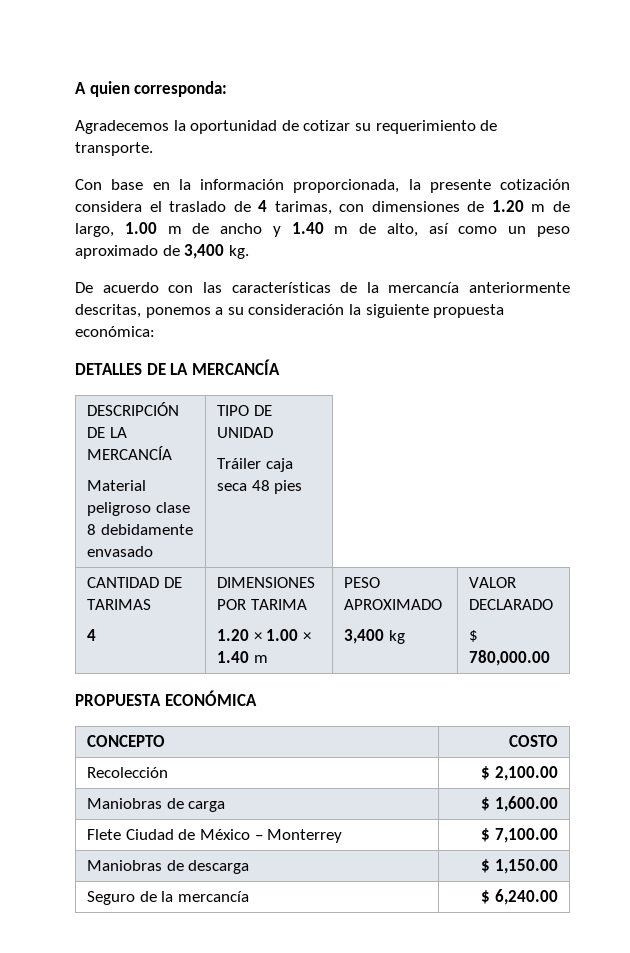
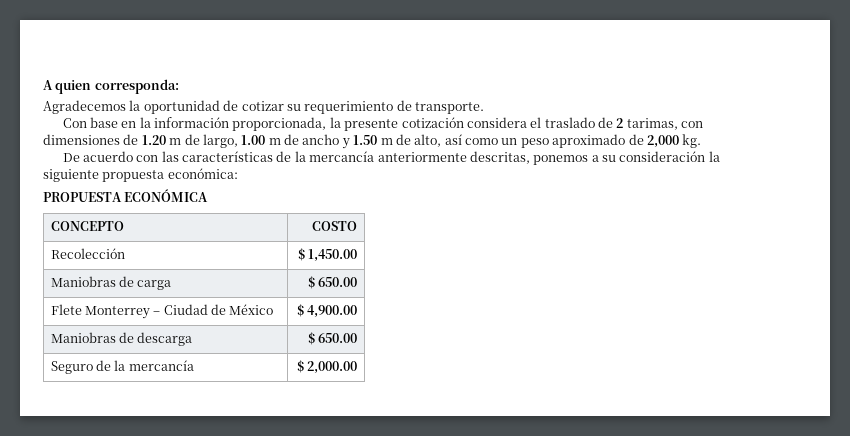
[258,200,268,212] 4 -> [616,118,624,128] 2
[291,222,324,234] 1.40 -> [353,135,378,145] 1.50
[184,244,225,259] 3,400 -> [646,135,679,148] 2,000
[75,359,280,375] [87,402,180,416] [87,427,127,438] [87,446,173,460] [87,480,147,491] [87,502,190,516] [87,524,193,535] [87,546,154,557] [217,405,272,416] [217,427,274,438] [217,458,293,472] [217,480,303,494] [87,577,182,588] [87,599,152,610] [87,629,97,641] [217,577,316,588] [217,599,307,610] [217,629,311,641] [217,651,268,663] [344,577,381,588] [344,599,443,610] [344,629,405,644] [469,577,517,588] [469,599,554,610] [469,630,479,642] [469,650,551,666] // DETALLES DE LA MERCANCÍA // DESCRIPCIÓN DE LA MERCANCÍA // Material peligroso clase 8 debidamente envasado | TIPO DE UNIDAD // Tráiler caja seca 48 pies // CANTIDAD DE TARIMAS // 4 | DIMENSIONES POR TARIMA // 1.20 × 1.00 × 1.40 m | PESO APROXIMADO // 3,400 kg | VALOR DECLARADO // $ 780,000.00 -> (238, 173) none
[494,766,558,781] 2,100.00 -> [308,249,358,262] 1,450.00
[494,796,558,812] 1,600.00 -> [318,277,358,287] 650.00
(122, 834) none -> [84,306,161,319] Monterrey –
[254,829,343,843] [481,828,558,843] – Monterrey | $ 7,100.00 -> [297,304,358,318] | $ 4,900.00
[494,859,558,874] 1,150.00 -> [318,333,358,343] 650.00
[494,889,558,905] 6,240.00 -> [307,361,358,374] 2,000.00

